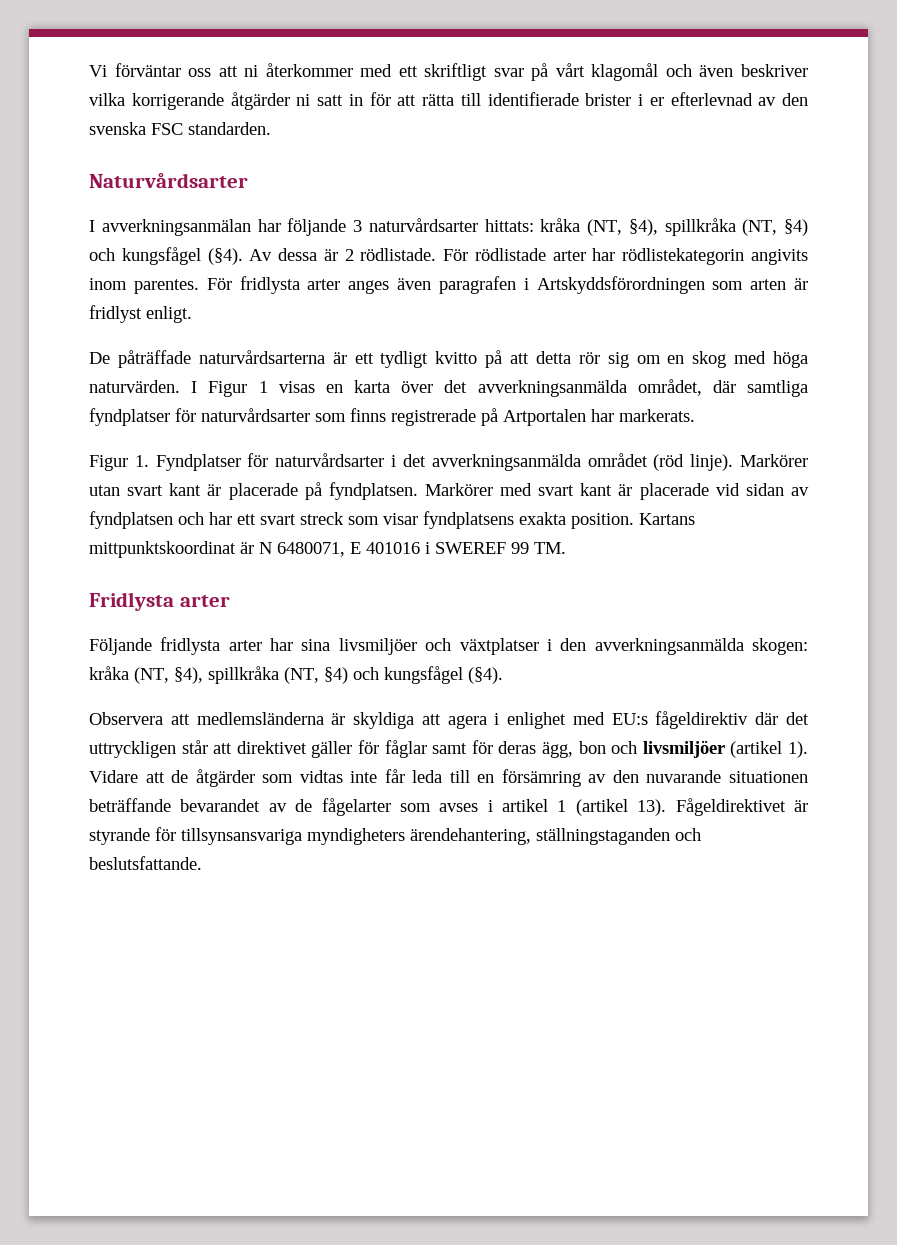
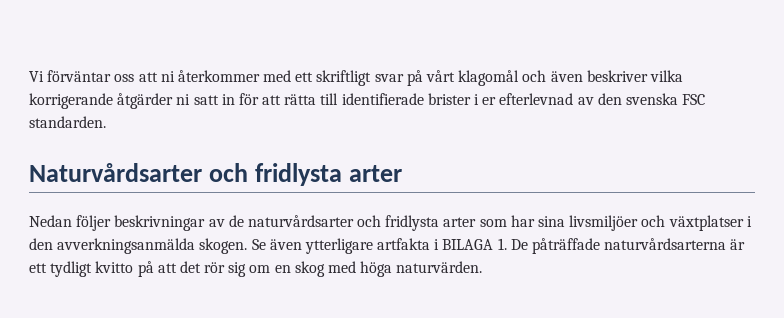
[89,218,808,236] [89,247,808,265] [89,276,809,294] [89,305,192,323] // I avverkningsanmälan har följande 3 naturvårdsarter hittats: kråka (NT, §4), spillkråka (NT, §4) och kungsfågel (§4). Av dessa är 2 rödlistade. För rödlistade arter har rödlistekategorin angivits inom parentes. För fridlysta arter anges även paragrafen i Artskyddsförordningen som arten är fridlyst enligt. // -> [208,163,402,186] [29,215,752,231] [29,238,507,254] och fridlysta arter // Nedan följer beskrivningar av de naturvårdsarter och fridlysta arter som har sina livsmiljöer och växtplatser i den avverkningsanmälda skogen. Se även ytterligare artfakta i BILAGA 1.
[535,351,571,364] detta -> [179,261,201,273] det
[191,379,808,397] [89,408,695,426] [89,453,809,471] [89,482,809,500] [89,511,695,529] [89,541,566,558] [89,592,230,611] [89,637,809,655] [89,666,503,684] [89,711,809,729] [89,740,809,758] [89,769,808,787] [89,798,808,816] [89,827,701,845] [89,856,202,870] I Figur 1 visas en karta över det avverkningsanmälda området, där samtliga fyndplatser för naturvårdsarter som finns registrerade på Artportalen har markerats. // Figur 1. Fyndplatser för naturvårdsarter i det avverkningsanmälda området (röd linje). Markörer utan svart kant är placerade på fyndplatsen. Markörer med svart kant är placerade vid sidan av fyndplatsen och har ett svart streck som visar fyndplatsens exakta position. Kartans mittpunktskoordinat är N 6480071, E 401016 i SWEREF 99 TM. // Fridlysta arter // Följande fridlysta arter har sina livsmiljöer och växtplatser i den avverkningsanmälda skogen: kråka (NT, §4), spillkråka (NT, §4) och kungsfågel (§4). // Observera att medlemsländerna är skyldiga att agera i enlighet med EU:s fågeldirektiv där det uttryckligen står att direktivet gäller för fåglar samt för deras ägg, bon och livsmiljöer (artikel 1). Vidare att de åtgärder som vidtas inte får leda till en försämring av den nuvarande situationen beträffande bevarandet av de fågelarter som avses i artikel 1 (artikel 13). Fågeldirektivet är styrande för tillsynsansvariga myndigheters ärendehantering, ställningstaganden och beslutsfattande. -> (483, 267) none

